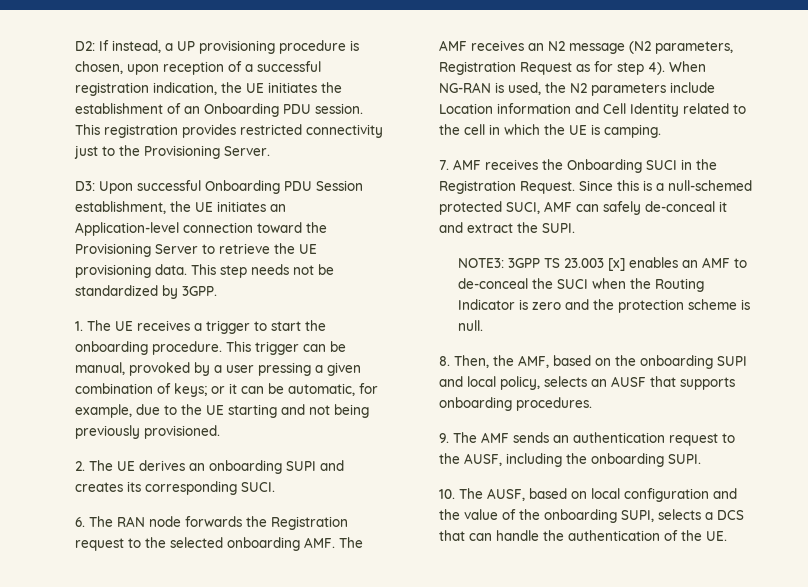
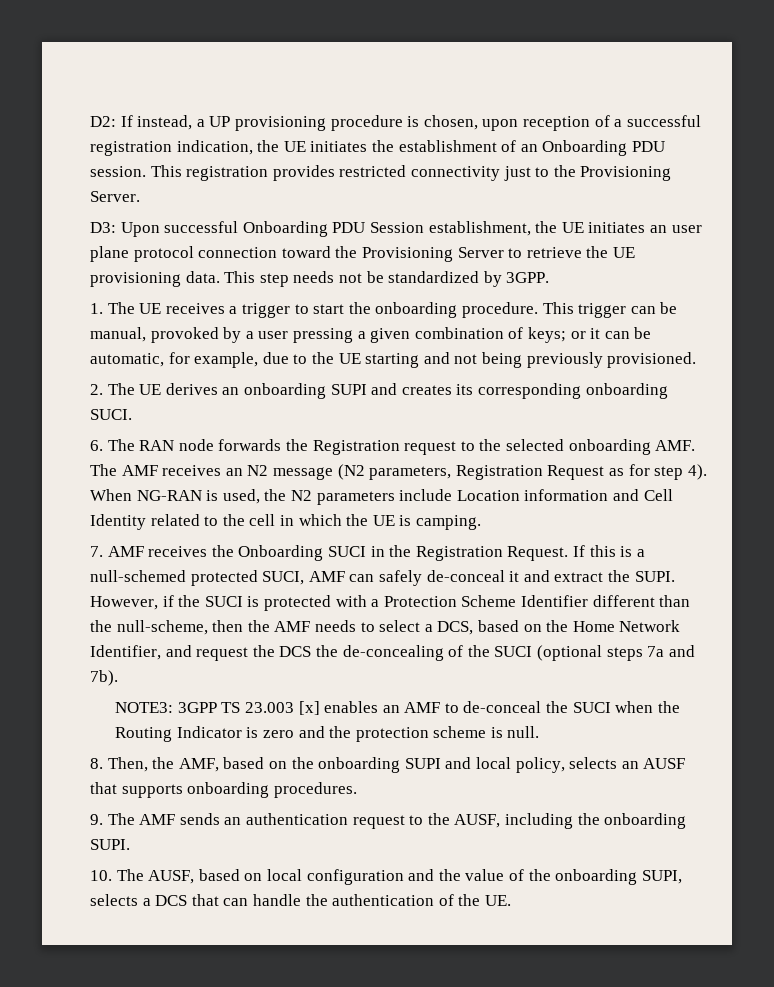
[74,222,179,236] Application-level -> [671,225,702,233] [90,246,194,262] user plane protocol
(237, 488) none -> [585,383,668,399] onboarding
[578,180,613,191] Since -> [572,545,585,557] If
(575, 228) none -> [90,595,691,611] [90,620,681,635] [90,645,695,661] [90,670,119,686] However, if the SUCI is protected with a Protection Scheme Identifier different than the null-scheme, then the AMF needs to select a DCS, based on the Home Network Identifier, and request the DCS the de-concealing of the SUCI (optional steps 7a and 7b).

